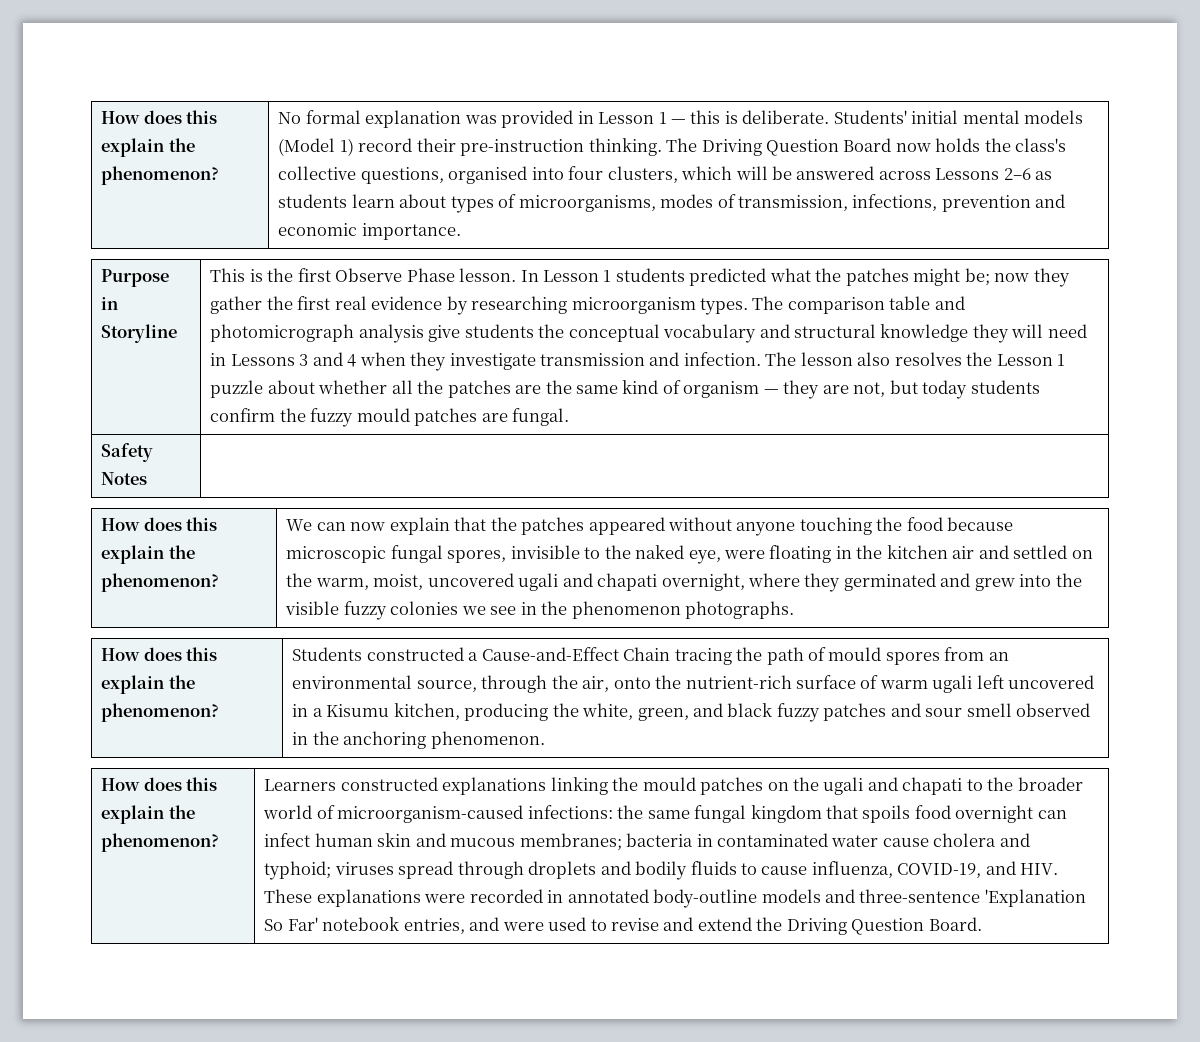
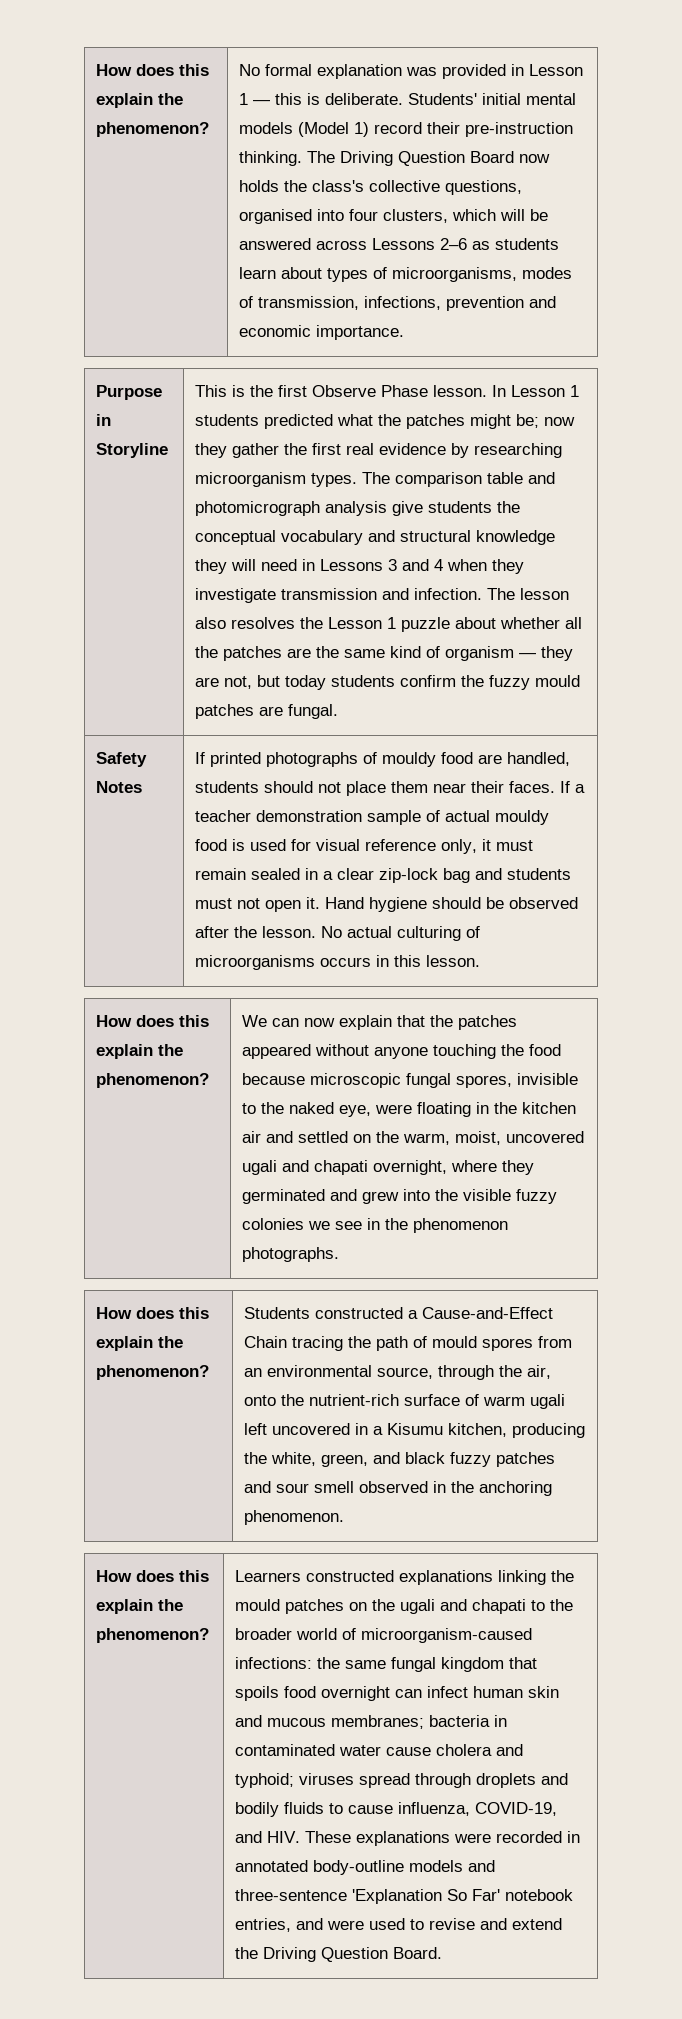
(148, 478) none -> [195,752,571,767] [195,781,586,796] [195,810,550,825] [195,839,534,854] [195,868,572,883] [195,897,579,912] [195,926,481,941] [195,955,481,970] If printed photographs of mouldy food are handled, students should not place them near their faces. If a teacher demonstration sample of actual mouldy food is used for visual reference only, it must remain sealed in a clear zip-lock bag and students must not open it. Hand hygiene should be observed after the lesson. No actual culturing of microorganisms occurs in this lesson.

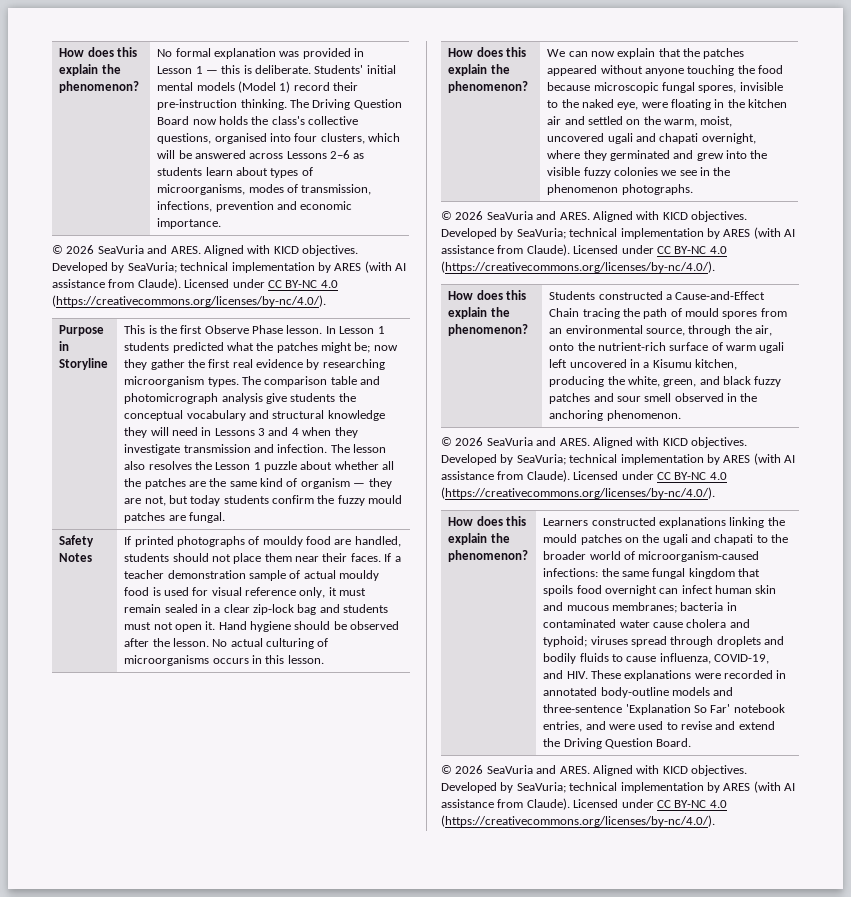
(405, 332) none -> [52,245,358,256] [52,261,406,273] [52,278,338,290] [52,295,326,307] // © 2026 SeaVuria and ARES. Aligned with KICD objectives. Developed by SeaVuria; technical implementation by ARES (with AI assistance from Claude). Licensed under CC BY-NC 4.0 (https://creativecommons.org/licenses/by-nc/4.0/).
(340, 1254) none -> [441,211,747,222] [441,227,795,239] [441,244,727,256] [441,261,715,273] // © 2026 SeaVuria and ARES. Aligned with KICD objectives. Developed by SeaVuria; technical implementation by ARES (with AI assistance from Claude). Licensed under CC BY-NC 4.0 (https://creativecommons.org/licenses/by-nc/4.0/).
(345, 1517) none -> [441,437,747,448] [441,453,795,465] [441,470,727,482] [441,487,715,499] // © 2026 SeaVuria and ARES. Aligned with KICD objectives. Developed by SeaVuria; technical implementation by ARES (with AI assistance from Claude). Licensed under CC BY-NC 4.0 (https://creativecommons.org/licenses/by-nc/4.0/).
(443, 1953) none -> [441,765,747,776] [441,781,795,793] [441,798,727,810] [441,815,715,827] // © 2026 SeaVuria and ARES. Aligned with KICD objectives. Developed by SeaVuria; technical implementation by ARES (with AI assistance from Claude). Licensed under CC BY-NC 4.0 (https://creativecommons.org/licenses/by-nc/4.0/).

